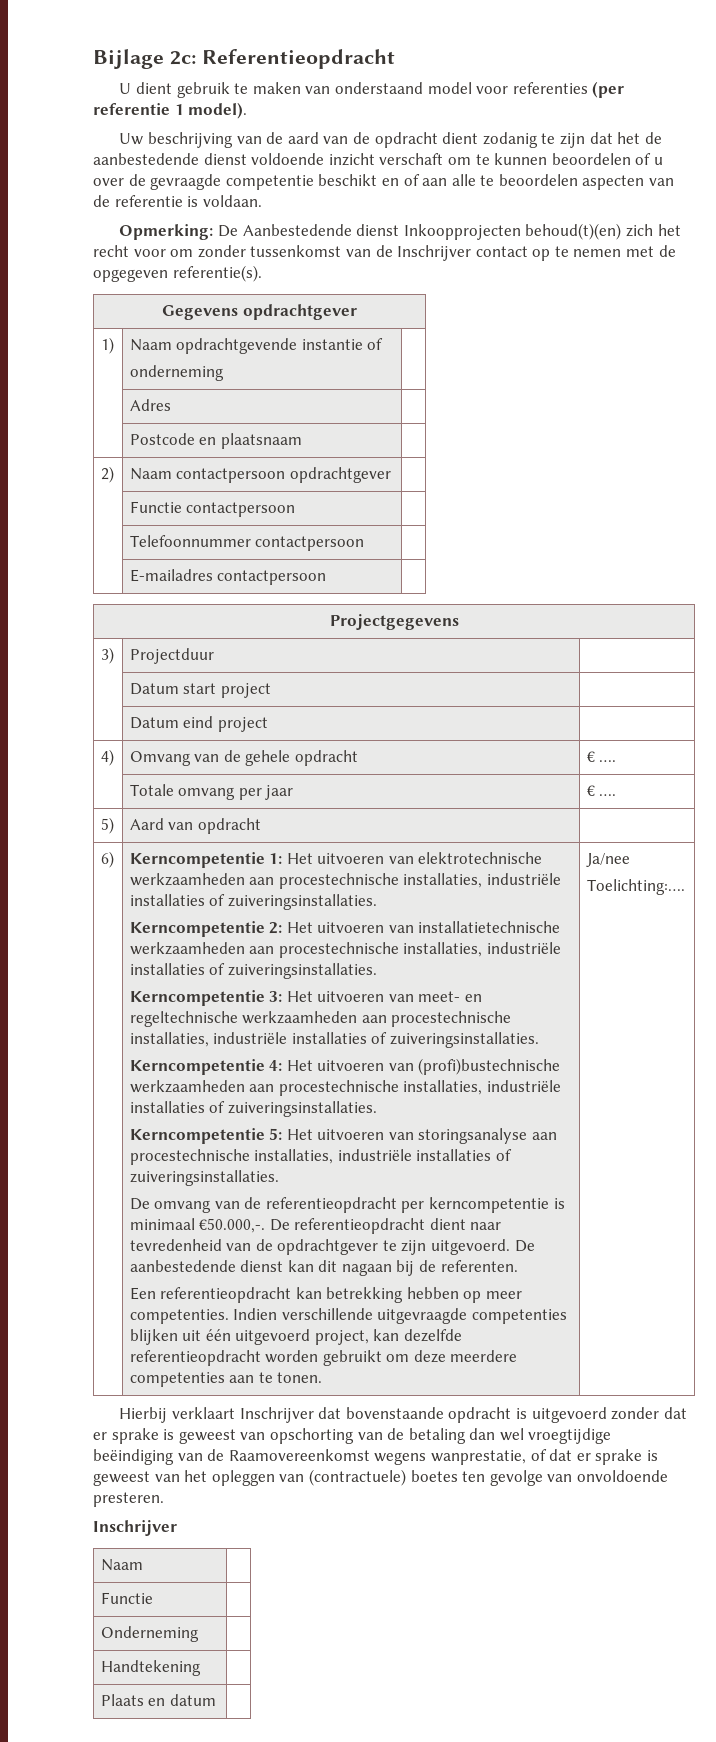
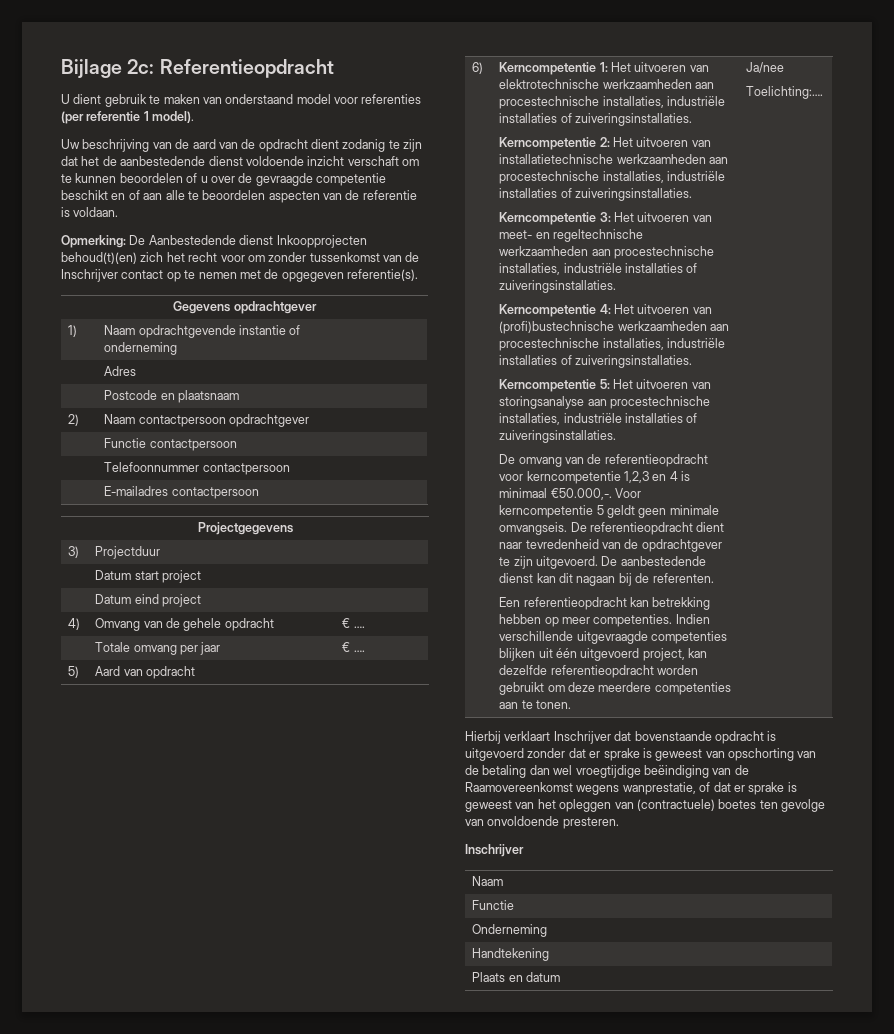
[401,1197,565,1213] [129,1218,266,1233] per kerncompetentie is minimaal €50.000,-. -> [499,471,691,484] [499,488,642,500] [499,505,719,518] [499,522,568,535] voor kerncompetentie 1,2,3 en 4 is minimaal €50.000,-. Voor kerncompetentie 5 geldt geen minimale omvangseis.

